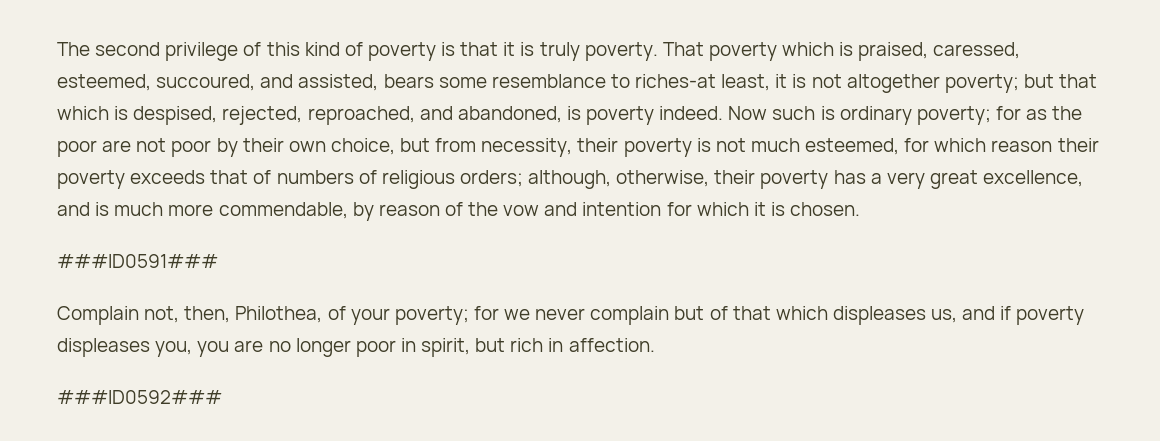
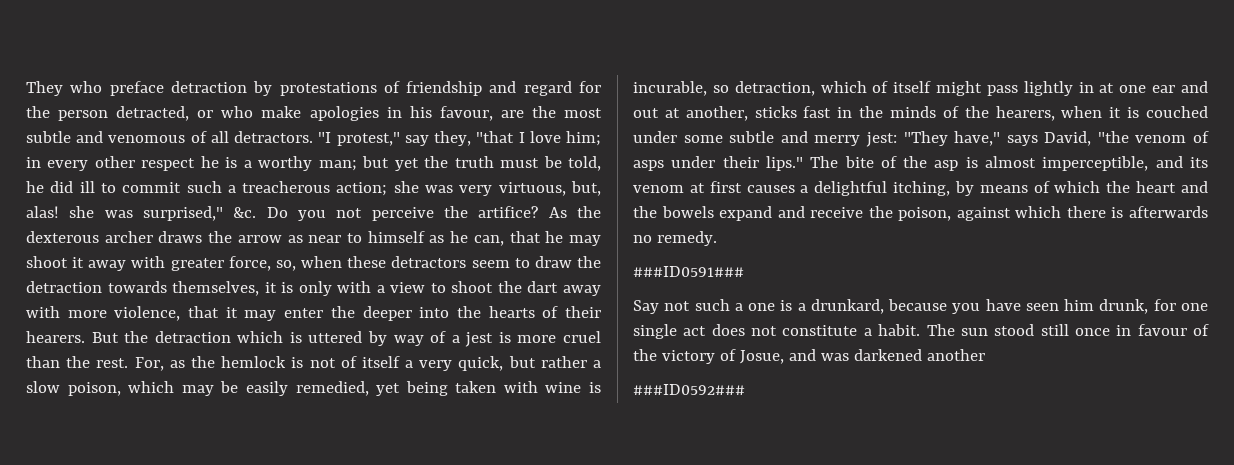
[57,42,1021,61] [57,74,1098,93] [57,106,1083,125] [57,138,1099,157] [57,170,1084,189] [57,202,861,221] [57,254,218,268] [57,306,1085,325] [57,338,655,357] The second privilege of this kind of poverty is that it is truly poverty. That poverty which is praised, caressed, esteemed, succoured, and assisted, bears some resemblance to riches-at least, it is not altogether poverty; but that which is despised, rejected, reproached, and abandoned, is poverty indeed. Now such is ordinary poverty; for as the poor are not poor by their own choice, but from necessity, their poverty is not much esteemed, for which reason their poverty exceeds that of numbers of religious orders; although, otherwise, their poverty has a very great excellence, and is much more commendable, by reason of the vow and intention for which it is chosen. // ###ID0591### // Complain not, then, Philothea, of your poverty; for we never complain but of that which displeases us, and if poverty displeases you, you are no longer poor in spirit, but rich in affection. -> [26,81,601,96] [26,106,602,121] [26,131,601,146] [26,156,602,171] [26,181,602,196] [26,206,601,221] [26,231,601,246] [26,256,601,271] [26,281,602,296] [26,306,601,321] [26,331,601,347] [26,356,601,371] [26,381,601,396] [633,81,1208,96] [633,106,1208,121] [633,131,1209,147] [633,156,1208,171] [633,181,1208,196] [633,206,1208,221] [633,231,717,246] [633,266,744,277] [633,299,1208,314] [633,324,1210,339] [633,349,985,364] They who preface detraction by protestations of friendship and regard for the person detracted, or who make apologies in his favour, are the most subtle and venomous of all detractors. "I protest," say they, "that I love him; in every other respect he is a worthy man; but yet the truth must be told, he did ill to commit such a treacherous action; she was very virtuous, but, alas! she was surprised," &c. Do you not perceive the artifice? As the dexterous archer draws the arrow as near to himself as he can, that he may shoot it away with greater force, so, when these detractors seem to draw the detraction towards themselves, it is only with a view to shoot the dart away with more violence, that it may enter the deeper into the hearts of their hearers. But the detraction which is uttered by way of a jest is more cruel than the rest. For, as the hemlock is not of itself a very quick, but rather a slow poison, which may be easily remedied, yet being taken with wine is incurable, so detraction, which of itself might pass lightly in at one ear and out at another, sticks fast in the minds of the hearers, when it is couched under some subtle and merry jest: "They have," says David, "the venom of asps under their lips." The bite of the asp is almost imperceptible, and its venom at first causes a delightful itching, by means of which the heart and the bowels expand and receive the poison, against which there is afterwards no remedy. // ###ID0591### // Say not such a one is a drunkard, because you have seen him drunk, for one single act does not constitute a habit. The sun stood still once in favour of the victory of Josue, and was darkened another

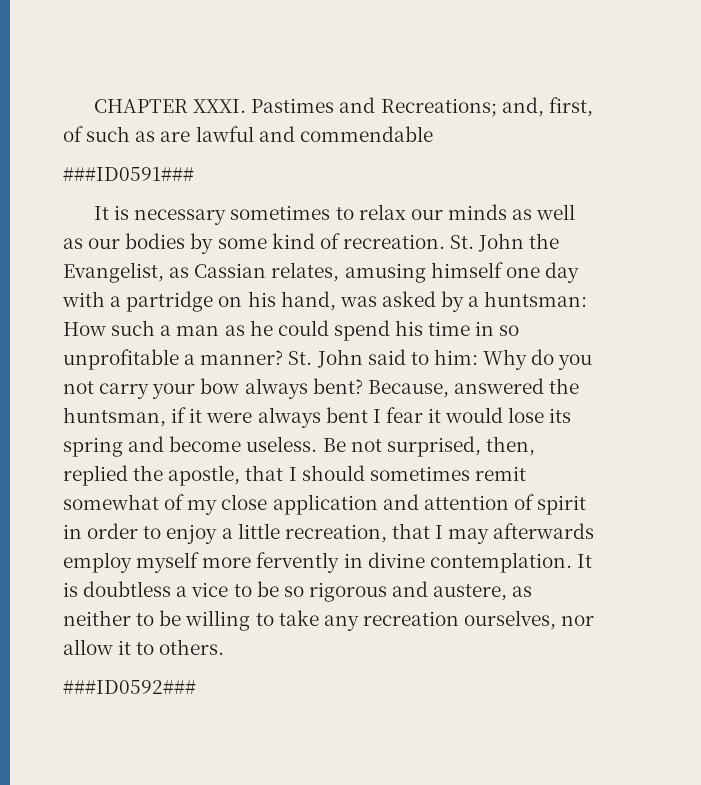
[26,81,601,96] [26,106,602,121] [26,131,601,146] [26,156,602,171] [26,181,602,196] [26,206,601,221] [26,231,601,246] [26,256,601,271] [26,281,602,296] [26,306,601,321] [26,331,601,347] [26,356,601,371] [26,381,601,396] [633,81,1208,96] [633,106,1208,121] [633,131,1209,147] [633,156,1208,171] [633,181,1208,196] [633,206,1208,221] [633,231,717,246] [633,266,744,277] [633,299,1208,314] [633,324,1210,339] [633,349,985,364] They who preface detraction by protestations of friendship and regard for the person detracted, or who make apologies in his favour, are the most subtle and venomous of all detractors. "I protest," say they, "that I love him; in every other respect he is a worthy man; but yet the truth must be told, he did ill to commit such a treacherous action; she was very virtuous, but, alas! she was surprised," &c. Do you not perceive the artifice? As the dexterous archer draws the arrow as near to himself as he can, that he may shoot it away with greater force, so, when these detractors seem to draw the detraction towards themselves, it is only with a view to shoot the dart away with more violence, that it may enter the deeper into the hearts of their hearers. But the detraction which is uttered by way of a jest is more cruel than the rest. For, as the hemlock is not of itself a very quick, but rather a slow poison, which may be easily remedied, yet being taken with wine is incurable, so detraction, which of itself might pass lightly in at one ear and out at another, sticks fast in the minds of the hearers, when it is couched under some subtle and merry jest: "They have," says David, "the venom of asps under their lips." The bite of the asp is almost imperceptible, and its venom at first causes a delightful itching, by means of which the heart and the bowels expand and receive the poison, against which there is afterwards no remedy. // ###ID0591### // Say not such a one is a drunkard, because you have seen him drunk, for one single act does not constitute a habit. The sun stood still once in favour of the victory of Josue, and was darkened another -> [94,97,593,117] [63,126,433,142] [63,167,194,181] [94,204,576,225] [63,233,560,254] [63,262,579,283] [62,291,588,312] [63,320,520,341] [63,349,593,370] [63,378,580,399] [63,407,572,428] [63,436,535,457] [63,465,526,486] [63,494,587,515] [63,523,595,544] [63,552,592,573] [63,581,533,602] [63,610,595,631] [63,639,225,655] CHAPTER XXXI. Pastimes and Recreations; and, first, of such as are lawful and commendable // ###ID0591### // It is necessary sometimes to relax our minds as well as our bodies by some kind of recreation. St. John the Evangelist, as Cassian relates, amusing himself one day with a partridge on his hand, was asked by a huntsman: How such a man as he could spend his time in so unprofitable a manner? St. John said to him: Why do you not carry your bow always bent? Because, answered the huntsman, if it were always bent I fear it would lose its spring and become useless. Be not surprised, then, replied the apostle, that I should sometimes remit somewhat of my close application and attention of spirit in order to enjoy a little recreation, that I may afterwards employ myself more fervently in divine contemplation. It is doubtless a vice to be so rigorous and austere, as neither to be willing to take any recreation ourselves, nor allow it to others.

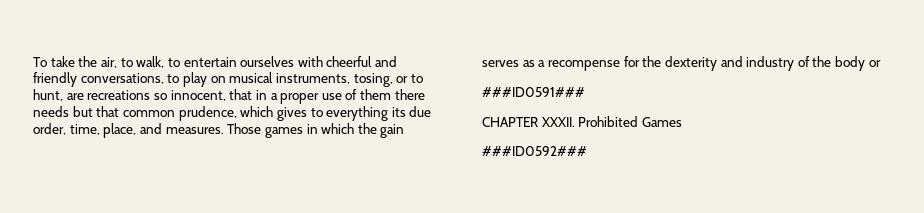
[94,97,593,117] [63,126,433,142] [63,167,194,181] [94,204,576,225] [63,233,560,254] [63,262,579,283] [62,291,588,312] [63,320,520,341] [63,349,593,370] [63,378,580,399] [63,407,572,428] [63,436,535,457] [63,465,526,486] [63,494,587,515] [63,523,595,544] [63,552,592,573] [63,581,533,602] [63,610,595,631] [63,639,225,655] CHAPTER XXXI. Pastimes and Recreations; and, first, of such as are lawful and commendable // ###ID0591### // It is necessary sometimes to relax our minds as well as our bodies by some kind of recreation. St. John the Evangelist, as Cassian relates, amusing himself one day with a partridge on his hand, was asked by a huntsman: How such a man as he could spend his time in so unprofitable a manner? St. John said to him: Why do you not carry your bow always bent? Because, answered the huntsman, if it were always bent I fear it would lose its spring and become useless. Be not surprised, then, replied the apostle, that I should sometimes remit somewhat of my close application and attention of spirit in order to enjoy a little recreation, that I may afterwards employ myself more fervently in divine contemplation. It is doubtless a vice to be so rigorous and austere, as neither to be willing to take any recreation ourselves, nor allow it to others. -> [33,56,398,68] [33,72,423,87] [33,89,425,104] [33,106,432,121] [33,123,405,138] [482,56,881,71] [482,87,585,97] [482,116,682,127] To take the air, to walk, to entertain ourselves with cheerful and friendly conversations, to play on musical instruments, tosing, or to hunt, are recreations so innocent, that in a proper use of them there needs but that common prudence, which gives to everything its due order, time, place, and measures. Those games in which the gain serves as a recompense for the dexterity and industry of the body or // ###ID0591### // CHAPTER XXXII. Prohibited Games

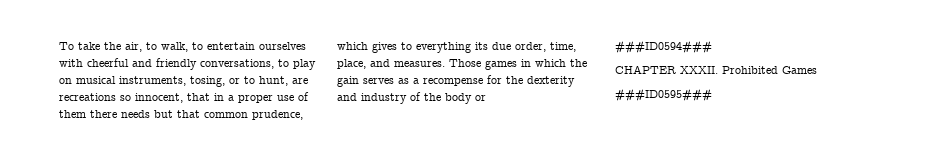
[482,87,585,97] ###ID0591### -> [615,40,712,54] ###ID0594###
[482,146,587,156] ###ID0592### -> [615,88,712,102] ###ID0595###

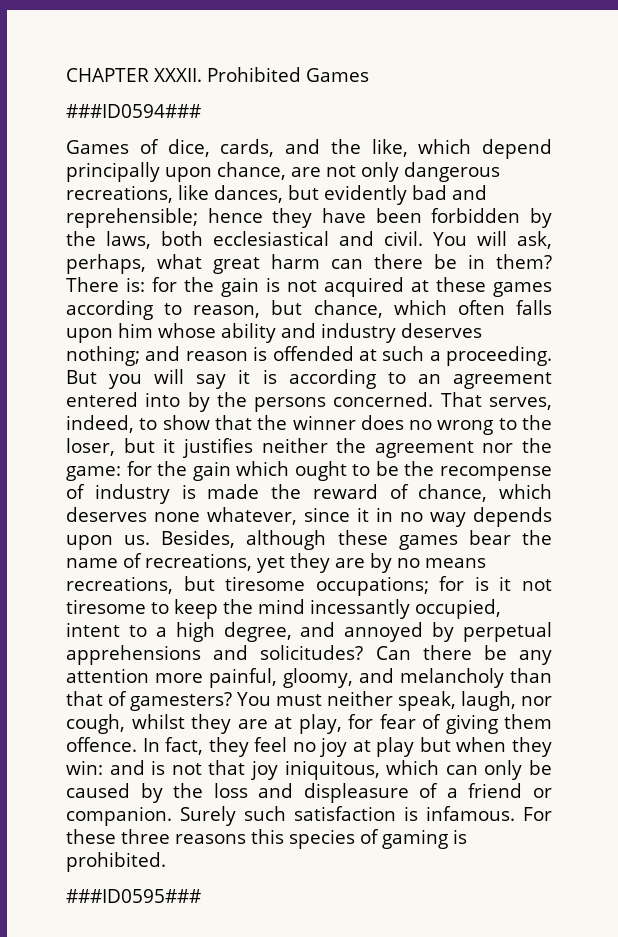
[59,42,306,52] [59,58,316,70] [59,76,308,87] [59,92,309,103] [59,110,303,120] [337,42,576,53] [337,59,587,70] [337,75,575,87] [337,92,486,104] [615,40,712,54] [615,65,817,74] To take the air, to walk, to entertain ourselves with cheerful and friendly conversations, to play on musical instruments, tosing, or to hunt, are recreations so innocent, that in a proper use of them there needs but that common prudence, which gives to everything its due order, time, place, and measures. Those games in which the gain serves as a recompense for the dexterity and industry of the body or // ###ID0594### // CHAPTER XXXII. Prohibited Games -> [66,67,369,82] [66,104,201,118] [66,139,552,159] [66,162,500,182] [66,185,487,205] [66,208,552,228] [66,231,552,249] [66,254,552,274] [66,277,552,297] [66,300,552,320] [66,323,482,343] [66,346,552,366] [66,369,552,389] [66,392,552,412] [66,415,552,435] [66,438,552,458] [66,461,552,481] [66,484,552,504] [66,507,552,527] [66,530,553,550] [66,553,486,573] [66,576,552,596] [66,599,501,619] [66,622,552,642] [66,645,552,665] [66,668,552,688] [66,691,552,711] [66,714,552,734] [66,737,552,757] [66,760,552,780] [66,783,552,803] [66,806,552,826] [66,829,467,849] [66,852,166,872] CHAPTER XXXII. Prohibited Games // ###ID0594### // Games of dice, cards, and the like, which depend principally upon chance, are not only dangerous recreations, like dances, but evidently bad and reprehensible; hence they have been forbidden by the laws, both ecclesiastical and civil. You will ask, perhaps, what great harm can there be in them? There is: for the gain is not acquired at these games according to reason, but chance, which often falls upon him whose ability and industry deserves nothing; and reason is offended at such a proceeding. But you will say it is according to an agreement entered into by the persons concerned. That serves, indeed, to show that the winner does no wrong to the loser, but it justifies neither the agreement nor the game: for the gain which ought to be the recompense of industry is made the reward of chance, which deserves none whatever, since it in no way depends upon us. Besides, although these games bear the name of recreations, yet they are by no means recreations, but tiresome occupations; for is it not tiresome to keep the mind incessantly occupied, intent to a high degree, and annoyed by perpetual apprehensions and solicitudes? Can there be any attention more painful, gloomy, and melancholy than that of gamesters? You must neither speak, laugh, nor cough, whilst they are at play, for fear of giving them offence. In fact, they feel no joy at play but when they win: and is not that joy iniquitous, which can only be caused by the loss and displeasure of a friend or companion. Surely such satisfaction is infamous. For these three reasons this species of gaming is prohibited.

